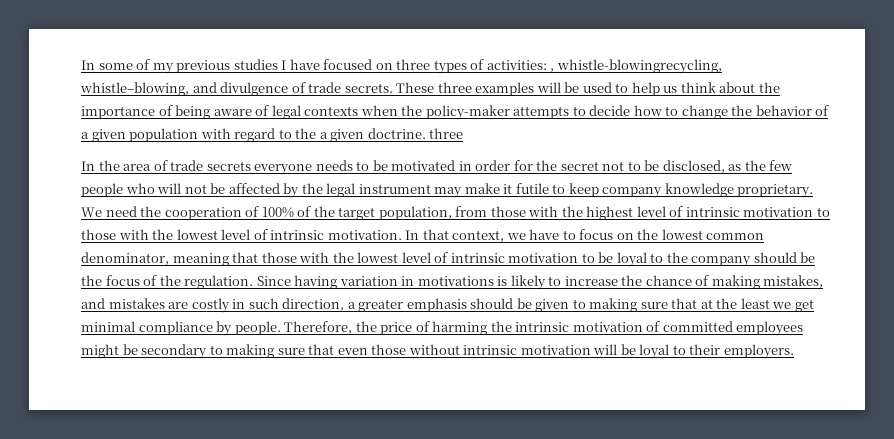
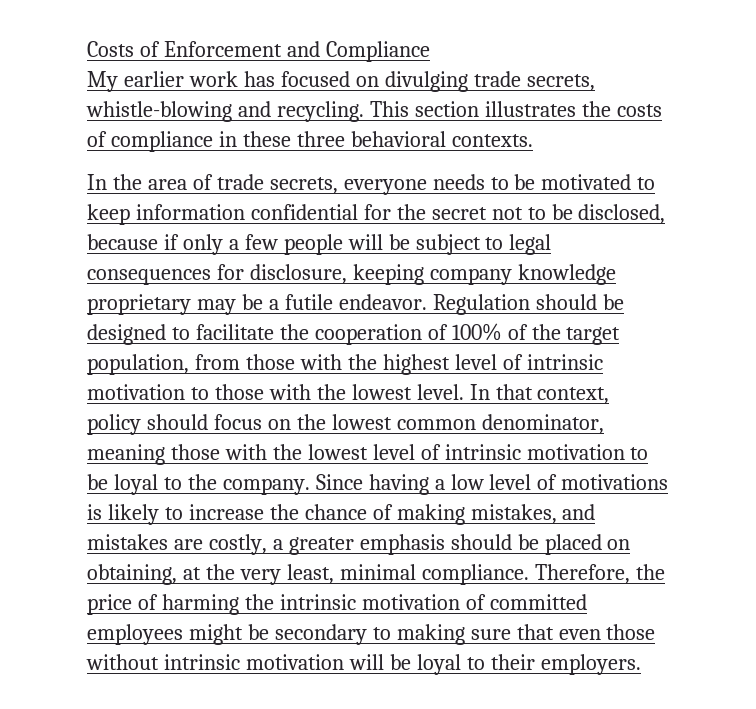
[81,59,722,74] [80,82,780,96] [81,105,830,120] [81,128,464,142] In some of my previous studies I have focused on three types of activities: , whistle-blowingrecycling, whistle–blowing, and divulgence of trade secrets. These three examples will be used to help us think about the importance of being aware of legal contexts when the policy-maker attempts to decide how to change the behavior of a given population with regard to the a given doctrine. three -> [87,41,430,62] [87,71,595,92] [86,101,662,122] [87,131,533,152] Costs of Enforcement and Compliance // My earlier work has focused on divulging trade secrets, whistle-blowing and recycling. This section illustrates the costs of compliance in these three behavioral contexts.
[206,161,251,171] secrets -> [269,177,338,194] secrets,
[458,160,511,171] in order -> [637,177,656,190] [87,204,358,225] to keep information confidential
[728,160,793,171] [81,183,814,198] [81,206,137,217] as the few people who will not be affected by the legal instrument may make it futile to keep company knowledge proprietary. We need -> [87,234,552,255] [87,264,616,285] [87,294,624,315] [87,324,274,345] because if only a few people will be subject to legal consequences for disclosure, keeping company knowledge proprietary may be a futile endeavor. Regulation should be designed to facilitate
[221,229,576,242] level of intrinsic motivation. In that context, we have to -> [416,384,610,404] [87,414,208,435] level. In that context, policy should
[232,252,259,263] that -> (165, 454) none
[691,252,816,267] [81,275,415,289] company should be the focus of the regulation. Since having variation in -> [222,474,558,495] company. Since having a low level of
[191,298,345,313] costly in such direction, -> [208,534,267,555] costly,
[535,298,814,312] [81,321,281,336] given to making sure that at the least we get minimal compliance by people. -> [544,534,631,555] [87,564,529,585] placed on obtaining, at the very least, minimal compliance.

